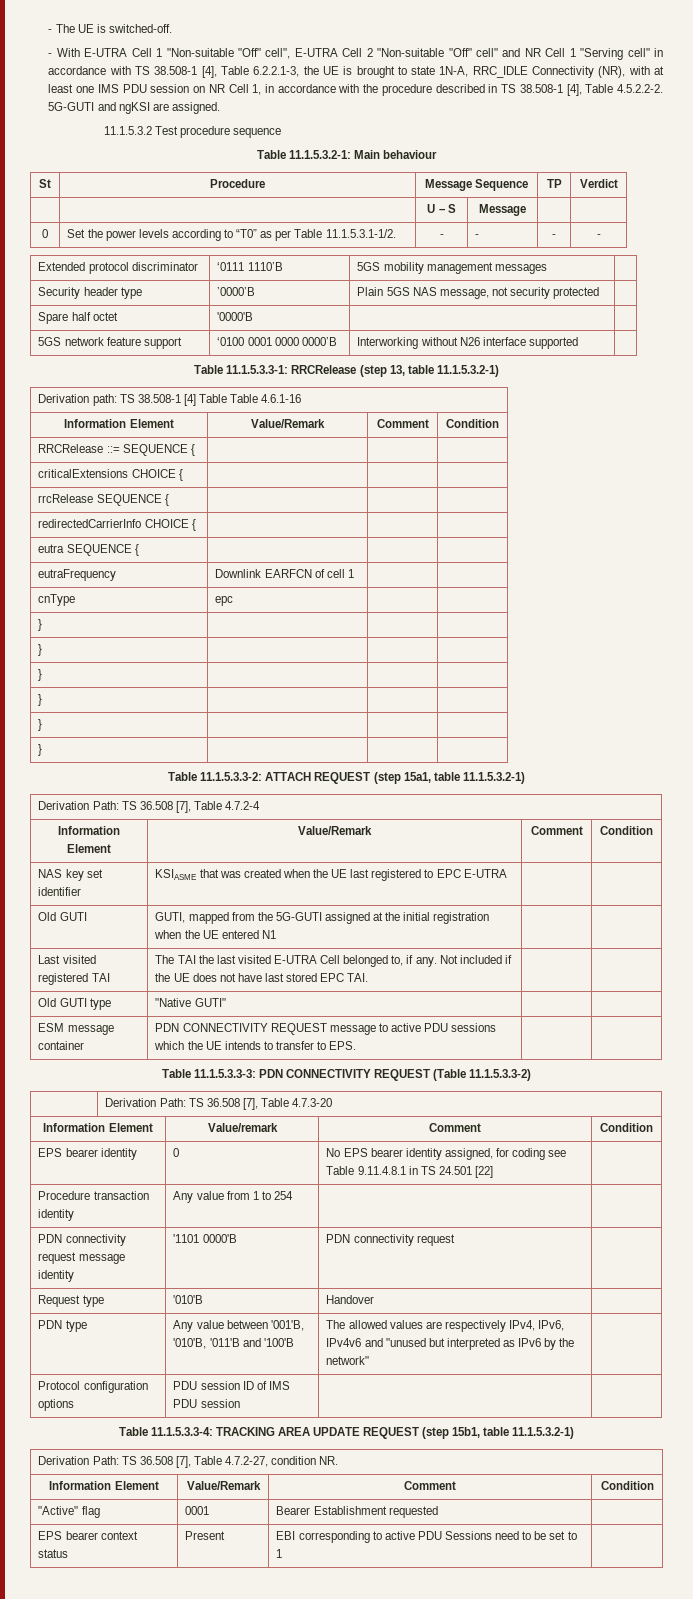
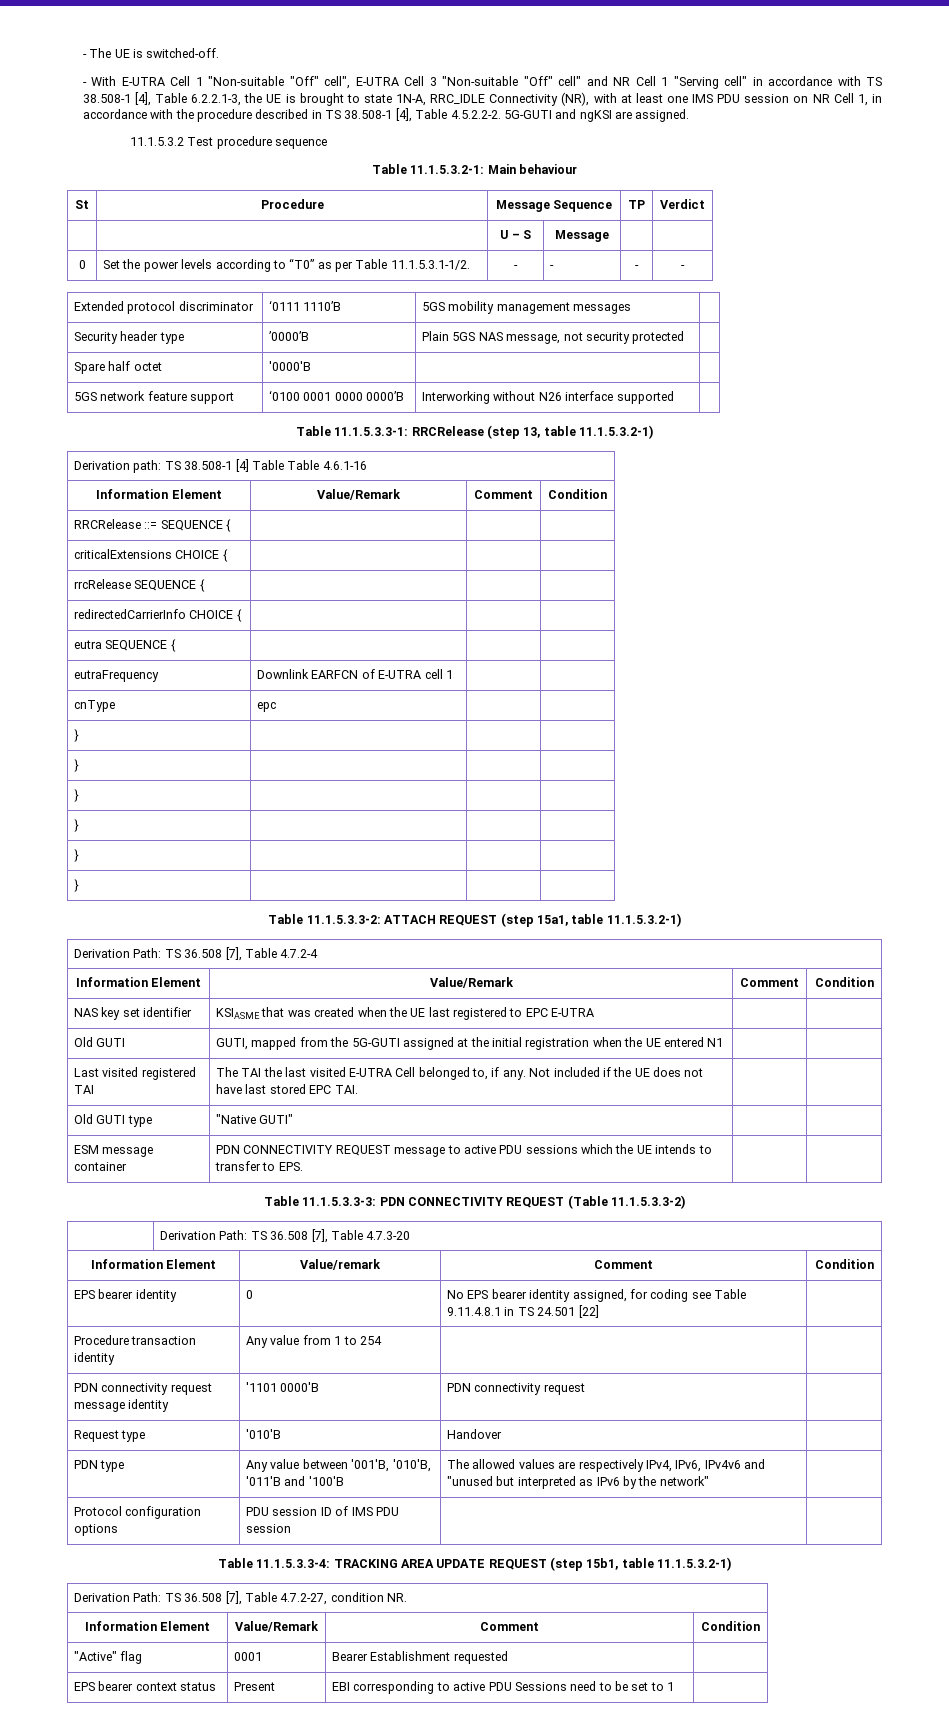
[366,48,373,57] 2 -> [429,77,437,86] 3
(325, 573) none -> [378,670,422,679] E-UTRA

